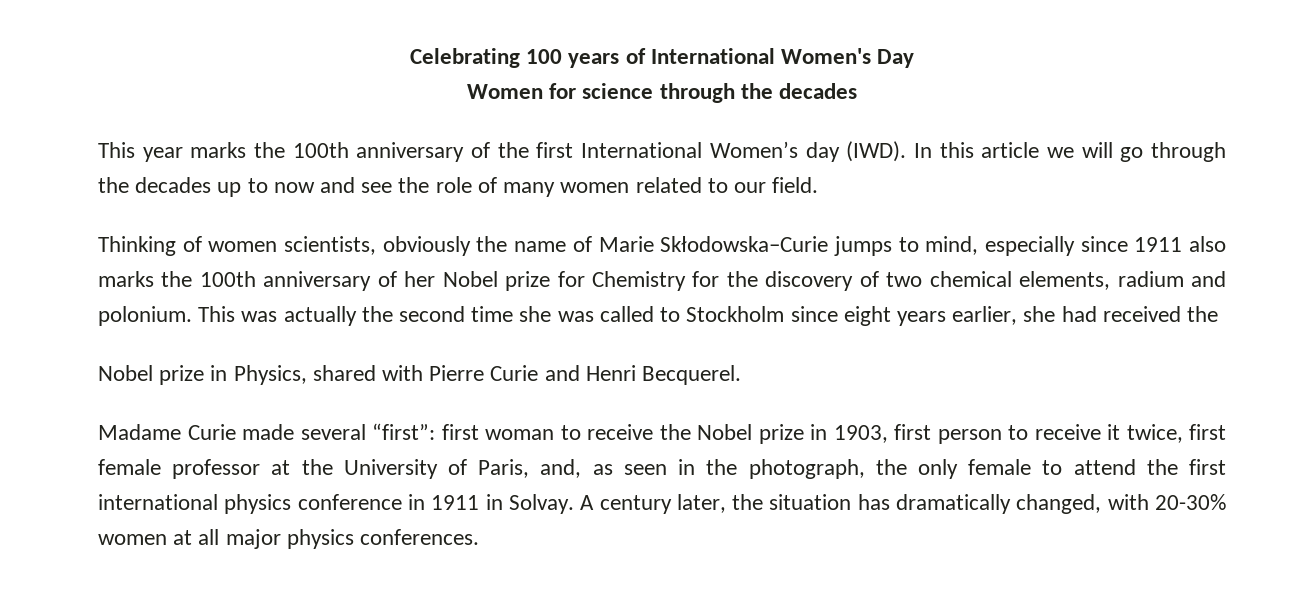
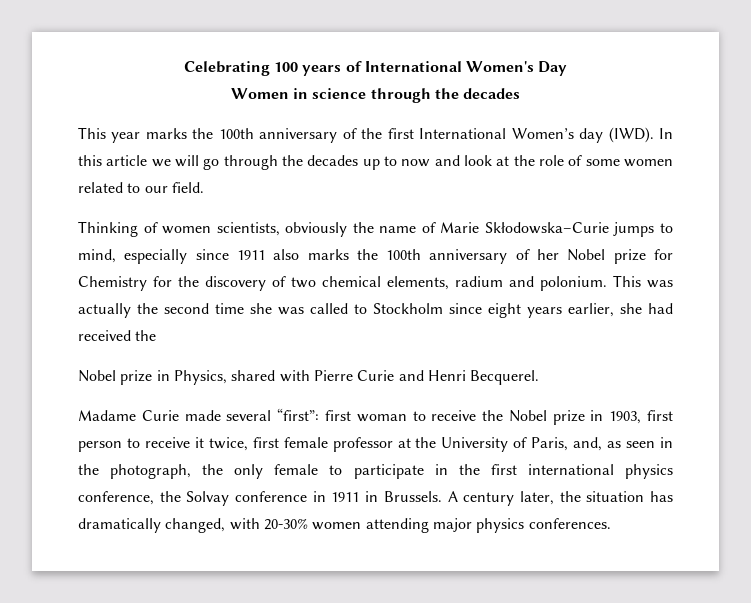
[549,83,577,99] for -> [293,88,309,99] in
[361,182,393,193] see -> [463,155,510,166] look at
[503,182,556,197] many -> [585,159,620,166] some
[1073,459,1136,475] attend -> [353,464,448,479] participate in
(292, 504) none -> [78,491,230,506] conference, the Solvay
[508,494,574,514] Solvay. -> [383,491,442,502] Brussels.
[173,529,220,545] at all -> [365,518,429,533] attending

